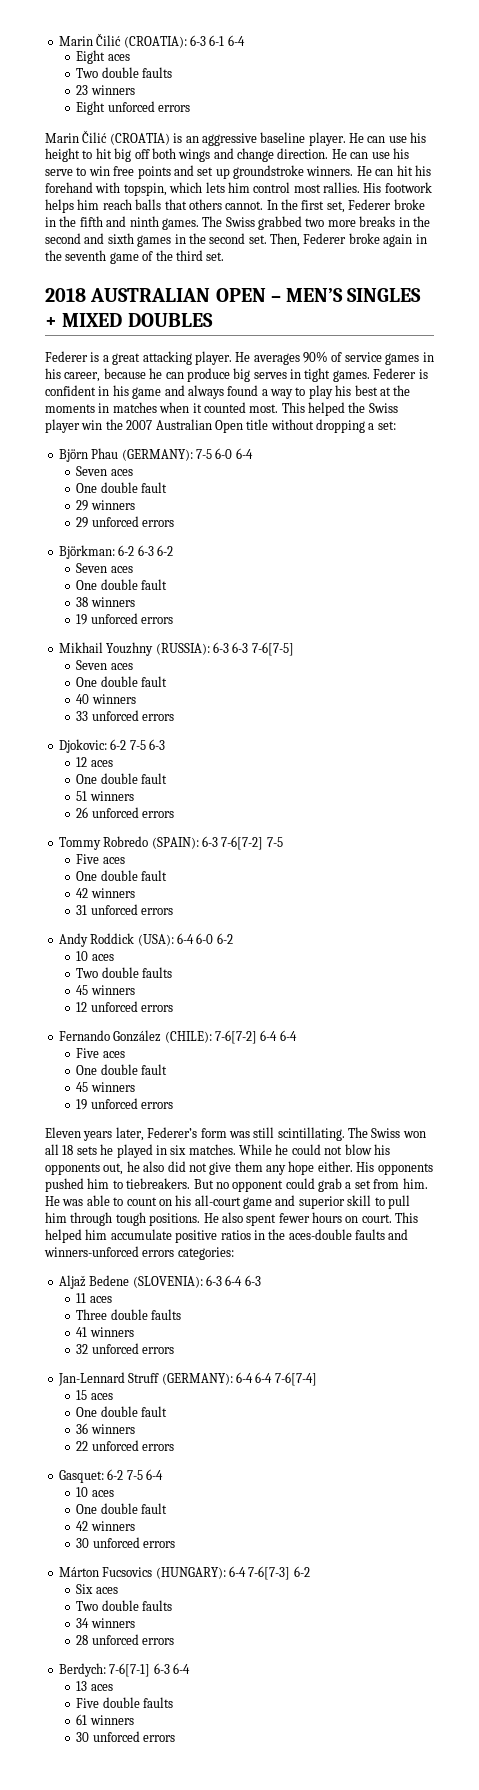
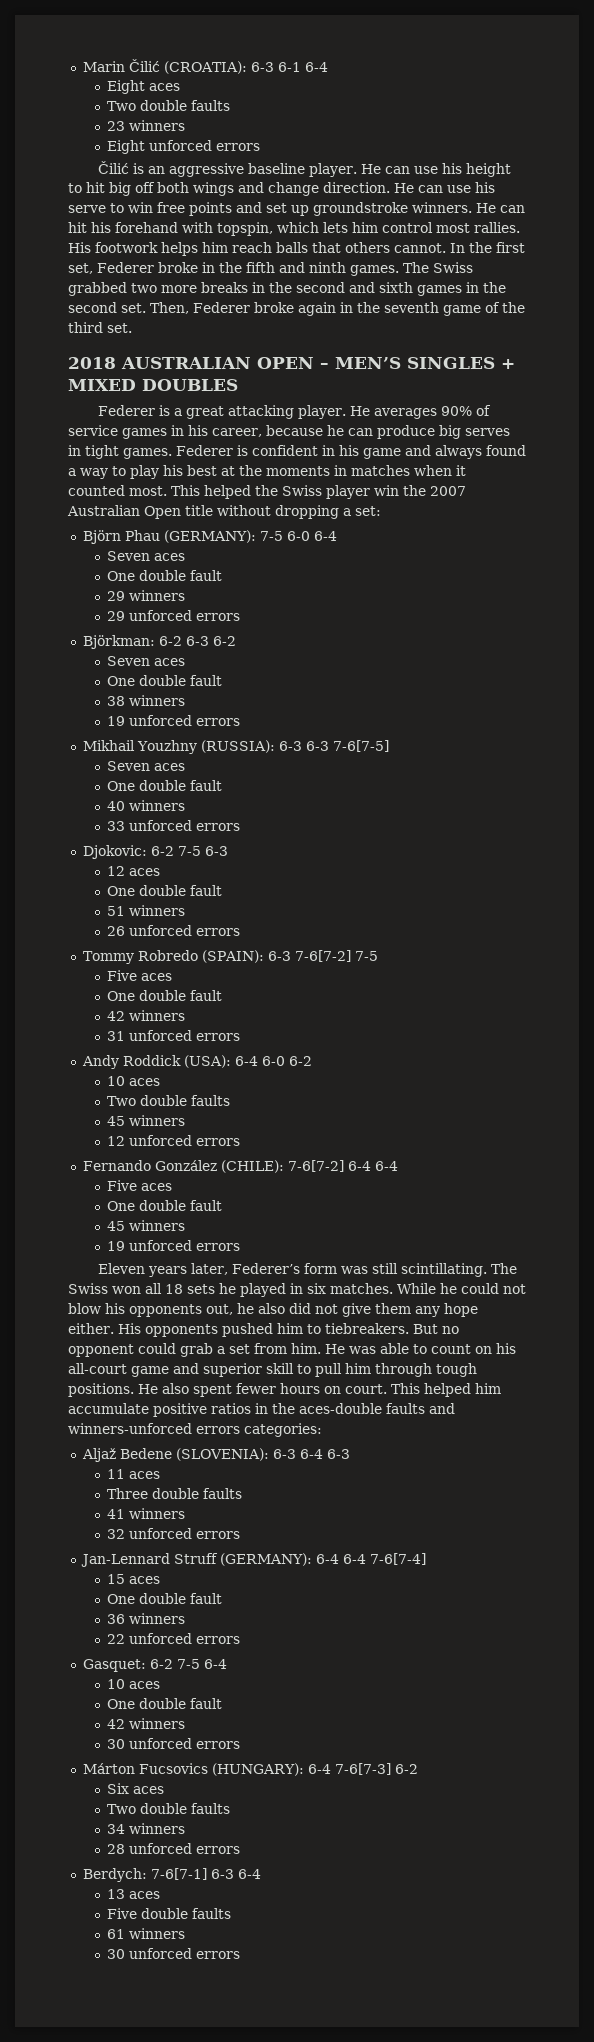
[45,130,170,145] Marin Čilić (CROATIA) -> [97,161,129,174] Čilić

